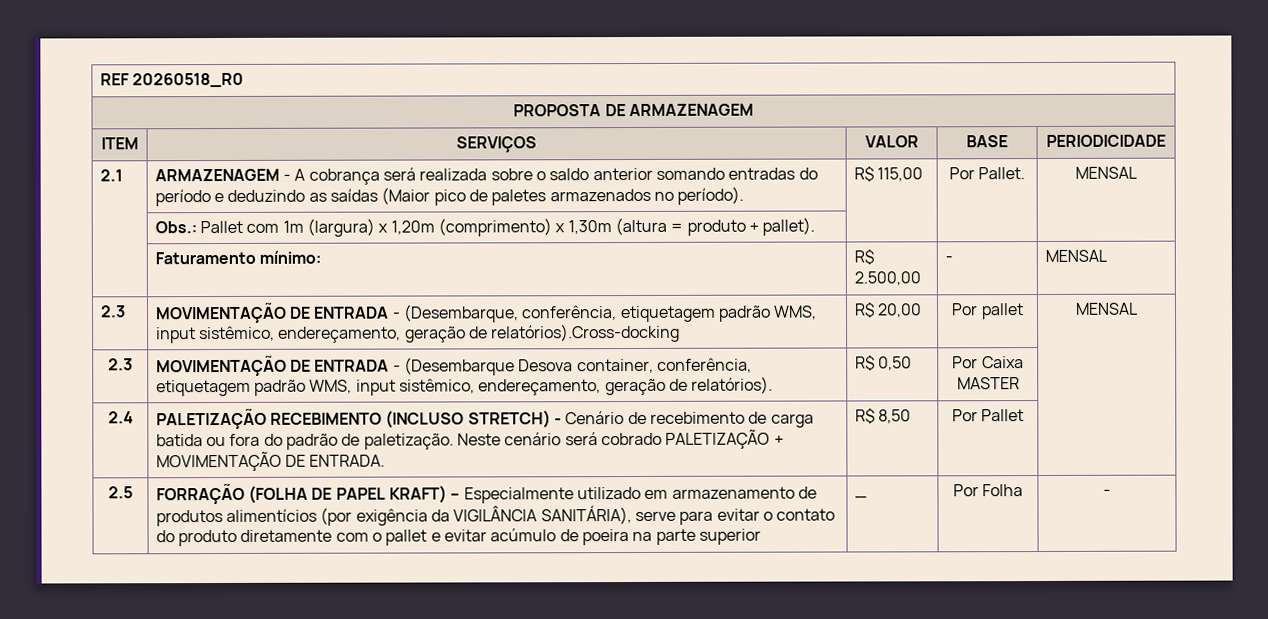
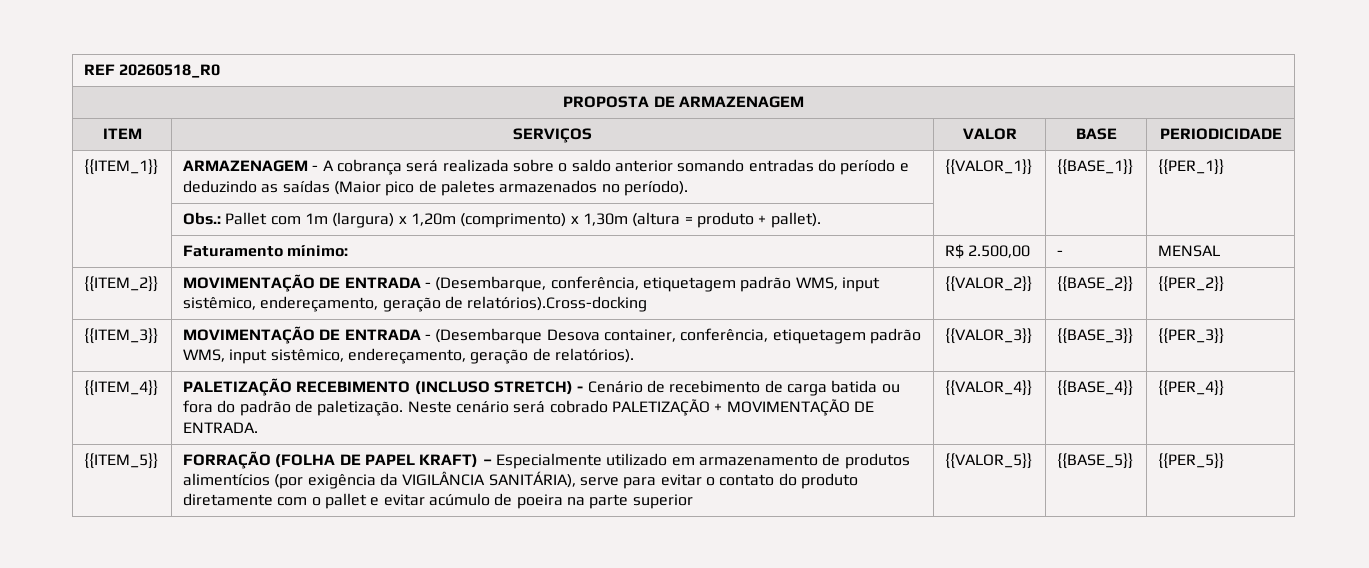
[99,169,123,182] 2.1 -> [84,159,159,175] {{ITEM_1}}
[853,166,924,182] [948,167,1026,180] [1075,166,1137,179] R$ 115,00 | Por Pallet. | MENSAL -> [945,159,1033,175] [1057,159,1134,175] [1158,159,1225,175] {{VALOR_1}} | {{BASE_1}} | {{PER_1}}
[99,305,126,318] 2.3 -> [84,276,159,292] {{ITEM_2}}
[853,302,923,318] [951,303,1024,320] [1075,302,1138,315] [108,358,133,371] R$ 20,00 | Por pallet | MENSAL // 2.3 -> [945,276,1033,292] [1057,276,1134,292] [1158,276,1225,292] [84,328,159,344] {{VALOR_2}} | {{BASE_2}} | {{PER_2}} // {{ITEM_3}}
[854,355,913,371] [952,356,1024,369] [956,377,1020,390] [107,411,134,424] R$ 0,50 | Por Caixa MASTER | // 2.4 -> [945,328,1033,344] [1057,328,1134,344] [1158,328,1225,344] [84,380,159,396] {{VALOR_3}} | {{BASE_3}} | {{PER_3}} // {{ITEM_4}}
[854,408,912,424] [951,409,1025,422] [108,486,133,499] R$ 8,50 | Por Pallet | // 2.5 -> [945,380,1033,396] [1057,380,1134,396] [1158,380,1225,396] [84,453,159,469] {{VALOR_4}} | {{BASE_4}} | {{PER_4}} // {{ITEM_5}}
[854,496,867,499] [952,484,1024,497] [1103,489,1111,496] _ | Por Folha | - -> [945,453,1033,469] [1057,453,1134,469] [1158,453,1225,469] {{VALOR_5}} | {{BASE_5}} | {{PER_5}}

